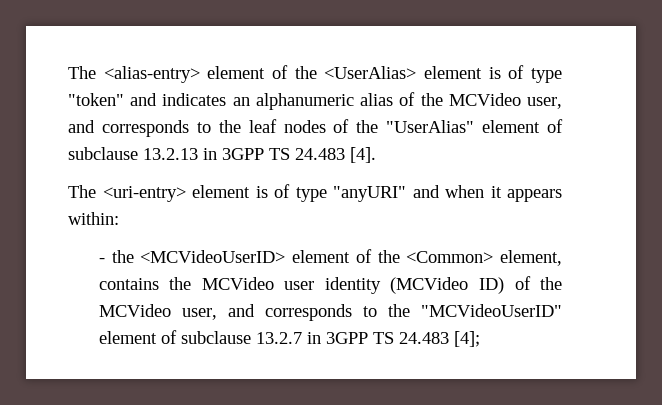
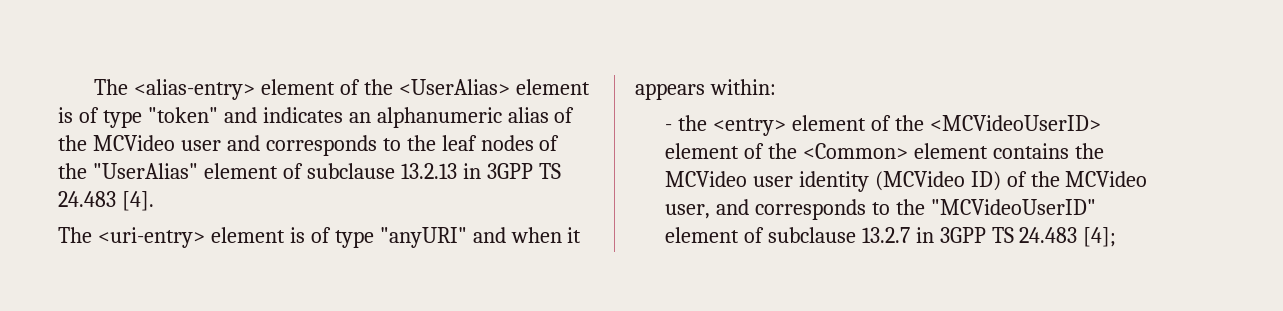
[527,97,562,109] user, -> [180,140,221,151] user
(134, 256) none -> [712,115,924,136] <entry> element of the
[500,250,563,266] element, -> [913,143,988,159] element

